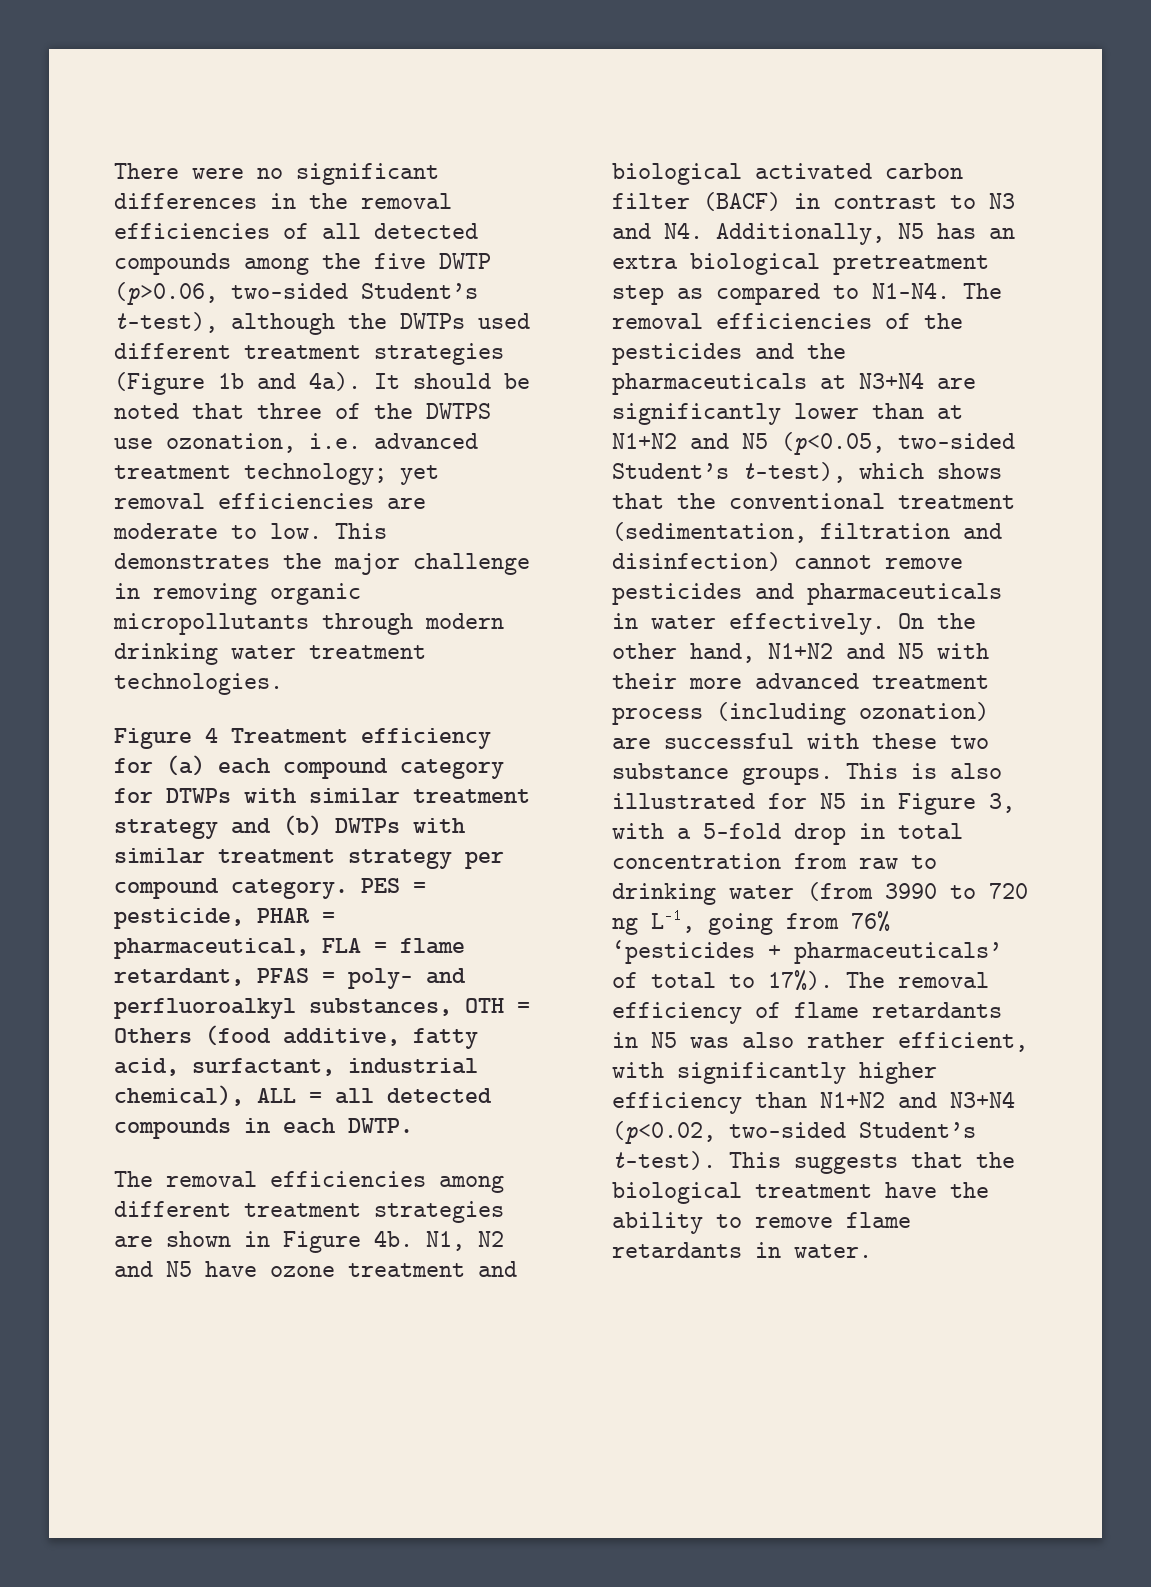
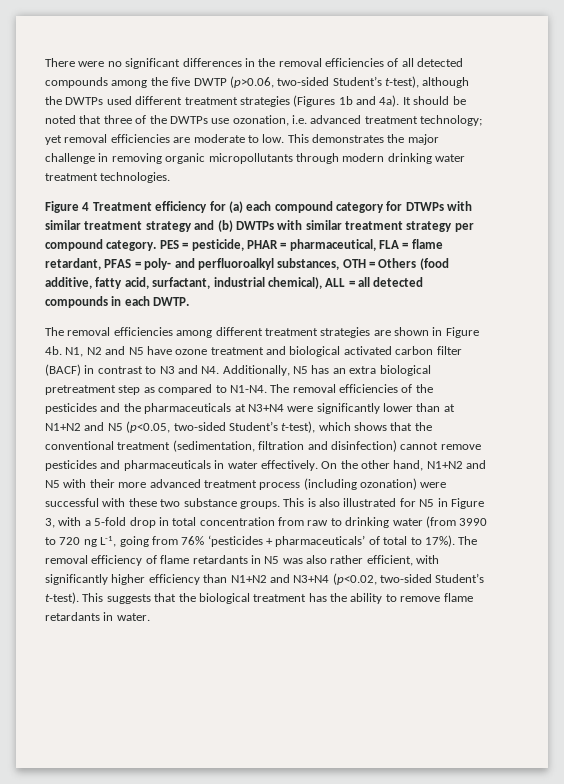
[114,372,205,395] (Figure -> [293,95,336,107] (Figures
[426,403,491,419] DWTPS -> [169,116,208,124] DWTPs
[937,378,976,389] are -> [287,406,314,412] were
[612,738,651,749] are -> [420,482,447,488] were
[885,1182,937,1198] have -> [308,593,327,602] has

